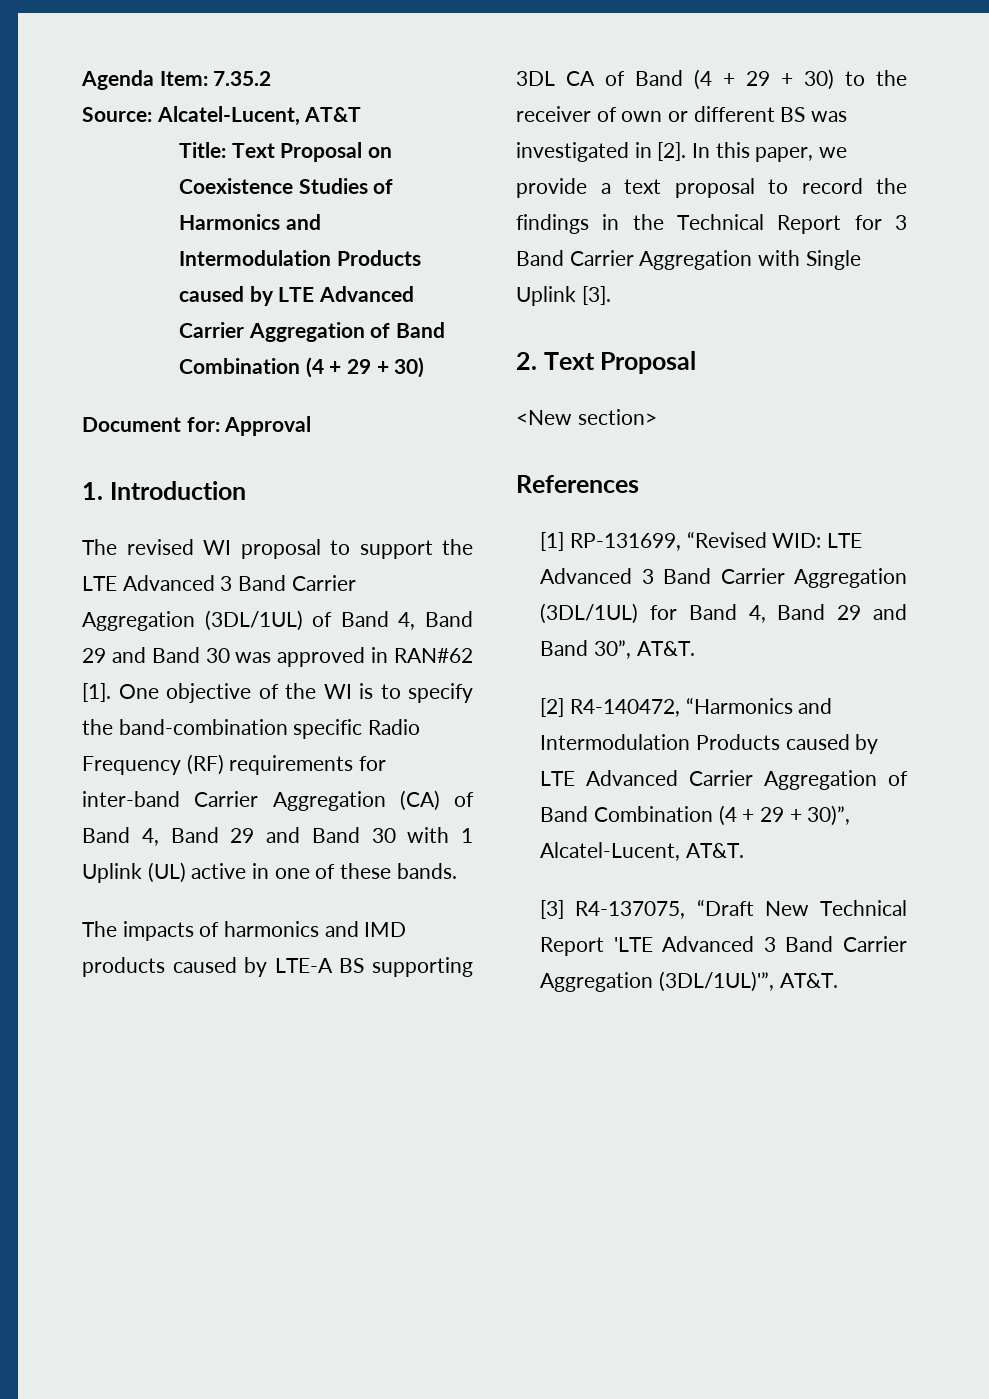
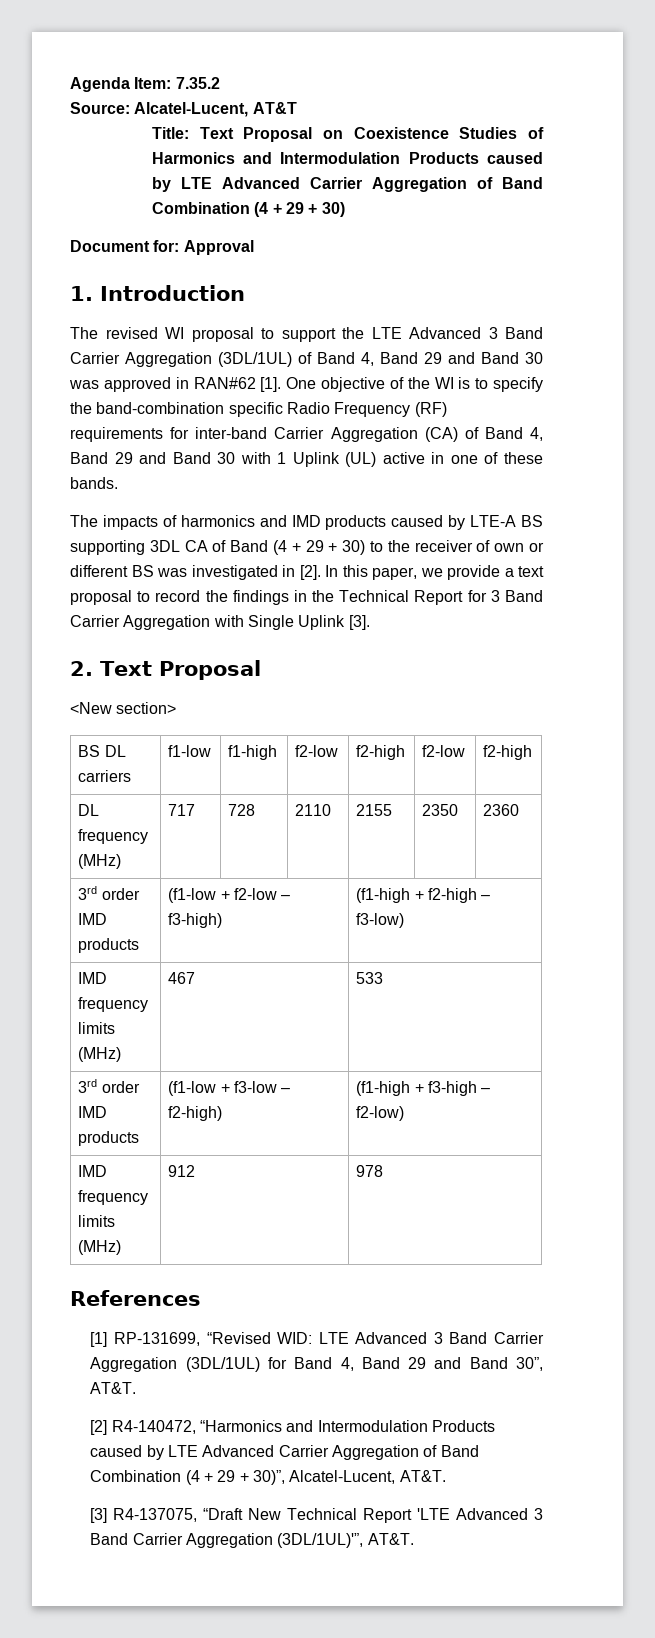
(657, 417) none -> [78,745,126,757] [78,770,132,782] [168,745,212,757] [228,745,278,760] [295,745,339,757] [356,745,406,760] [422,745,466,757] [483,745,533,760] [78,804,100,816] [78,829,149,844] [78,854,122,869] [168,804,196,816] [228,804,256,816] [295,804,332,816] [356,804,393,816] [422,804,459,816] [483,804,520,816] [78,886,140,900] [78,913,108,925] [78,938,140,953] [168,888,291,903] [168,913,223,928] [356,888,491,903] [356,913,405,928] [78,972,108,984] [78,997,149,1012] [78,1022,116,1034] [78,1047,122,1062] [168,972,196,984] [356,972,384,984] [78,1079,140,1093] [78,1106,108,1118] [78,1131,140,1146] [168,1081,291,1096] [168,1106,223,1121] [356,1081,491,1096] [356,1106,405,1121] [78,1165,108,1177] [78,1190,149,1205] [78,1215,116,1227] [78,1240,122,1255] [168,1165,196,1177] [356,1165,384,1177] // BS DL carriers | f1-low | f1-high | f2-low | f2-high | f2-low | f2-high // DL frequency (MHz) | 717 | 728 | 2110 | 2155 | 2350 | 2360 // 3rd order IMD products | (f1-low + f2-low – f3-high) | (f1-high + f2-high – f3-low) // IMD frequency limits (MHz) | 467 | 533 // 3rd order IMD products | (f1-low + f3-low – f2-high) | (f1-high + f3-high – f2-low) // IMD frequency limits (MHz) | 912 | 978

